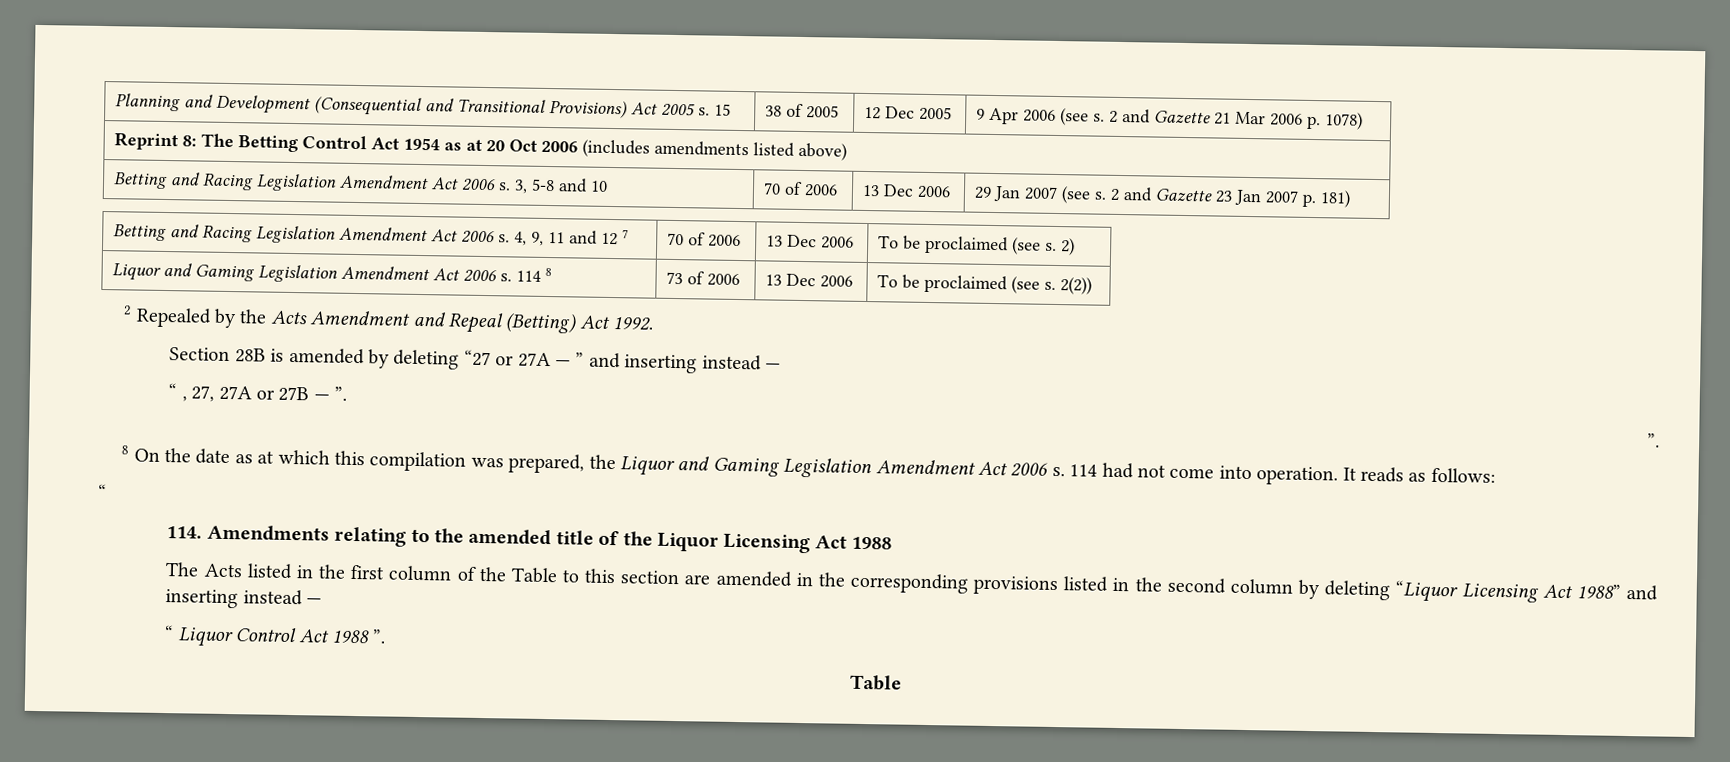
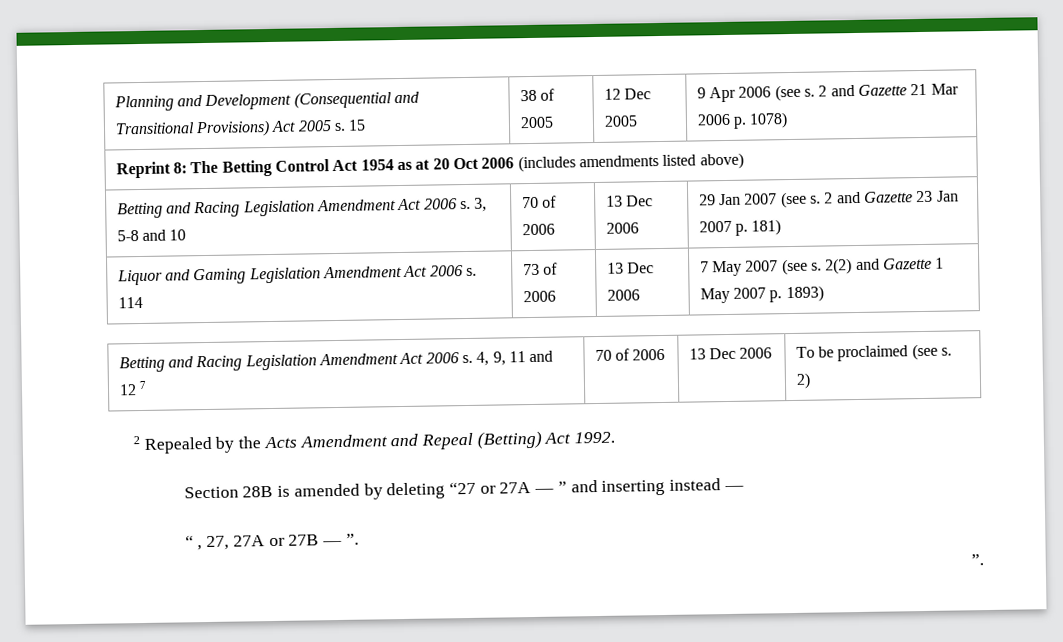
(1351, 199) none -> [116,265,478,286] [117,296,143,309] [522,262,559,276] [522,290,556,303] [606,262,655,274] [606,289,640,301] [699,257,945,277] [699,285,824,304] // Liquor and Gaming Legislation Amendment Act 2006 s. 114 | 73 of 2006 | 13 Dec 2006 | 7 May 2007 (see s. 2(2) and Gazette 1 May 2007 p. 1893)
[111,262,552,283] [665,271,740,287] [764,273,853,288] [876,274,1092,295] // Liquor and Gaming Legislation Amendment Act 2006 s. 114 8 | 73 of 2006 | 13 Dec 2006 | To be proclaimed (see s. 2(2)) -> (811, 380) none
[121,445,1496,486] [98,483,107,500] [166,524,893,554] [165,562,1659,603] [165,589,323,609] [164,625,387,648] [849,674,902,691] // 8 On the date as at which this compilation was prepared, the Liquor and Gaming Legislation Amendment Act 2006 s. 114 had not come into operation. It reads as follows: // “ // 114. Amendments relating to the amended title of the Liquor Licensing Act 1988 // The Acts listed in the first column of the Table to this section are amended in the corresponding provisions listed in the second column by deleting “Liquor Licensing Act 1988” and inserting instead — // “ Liquor Control Act 1988 ”. // Table -> (984, 560) none

